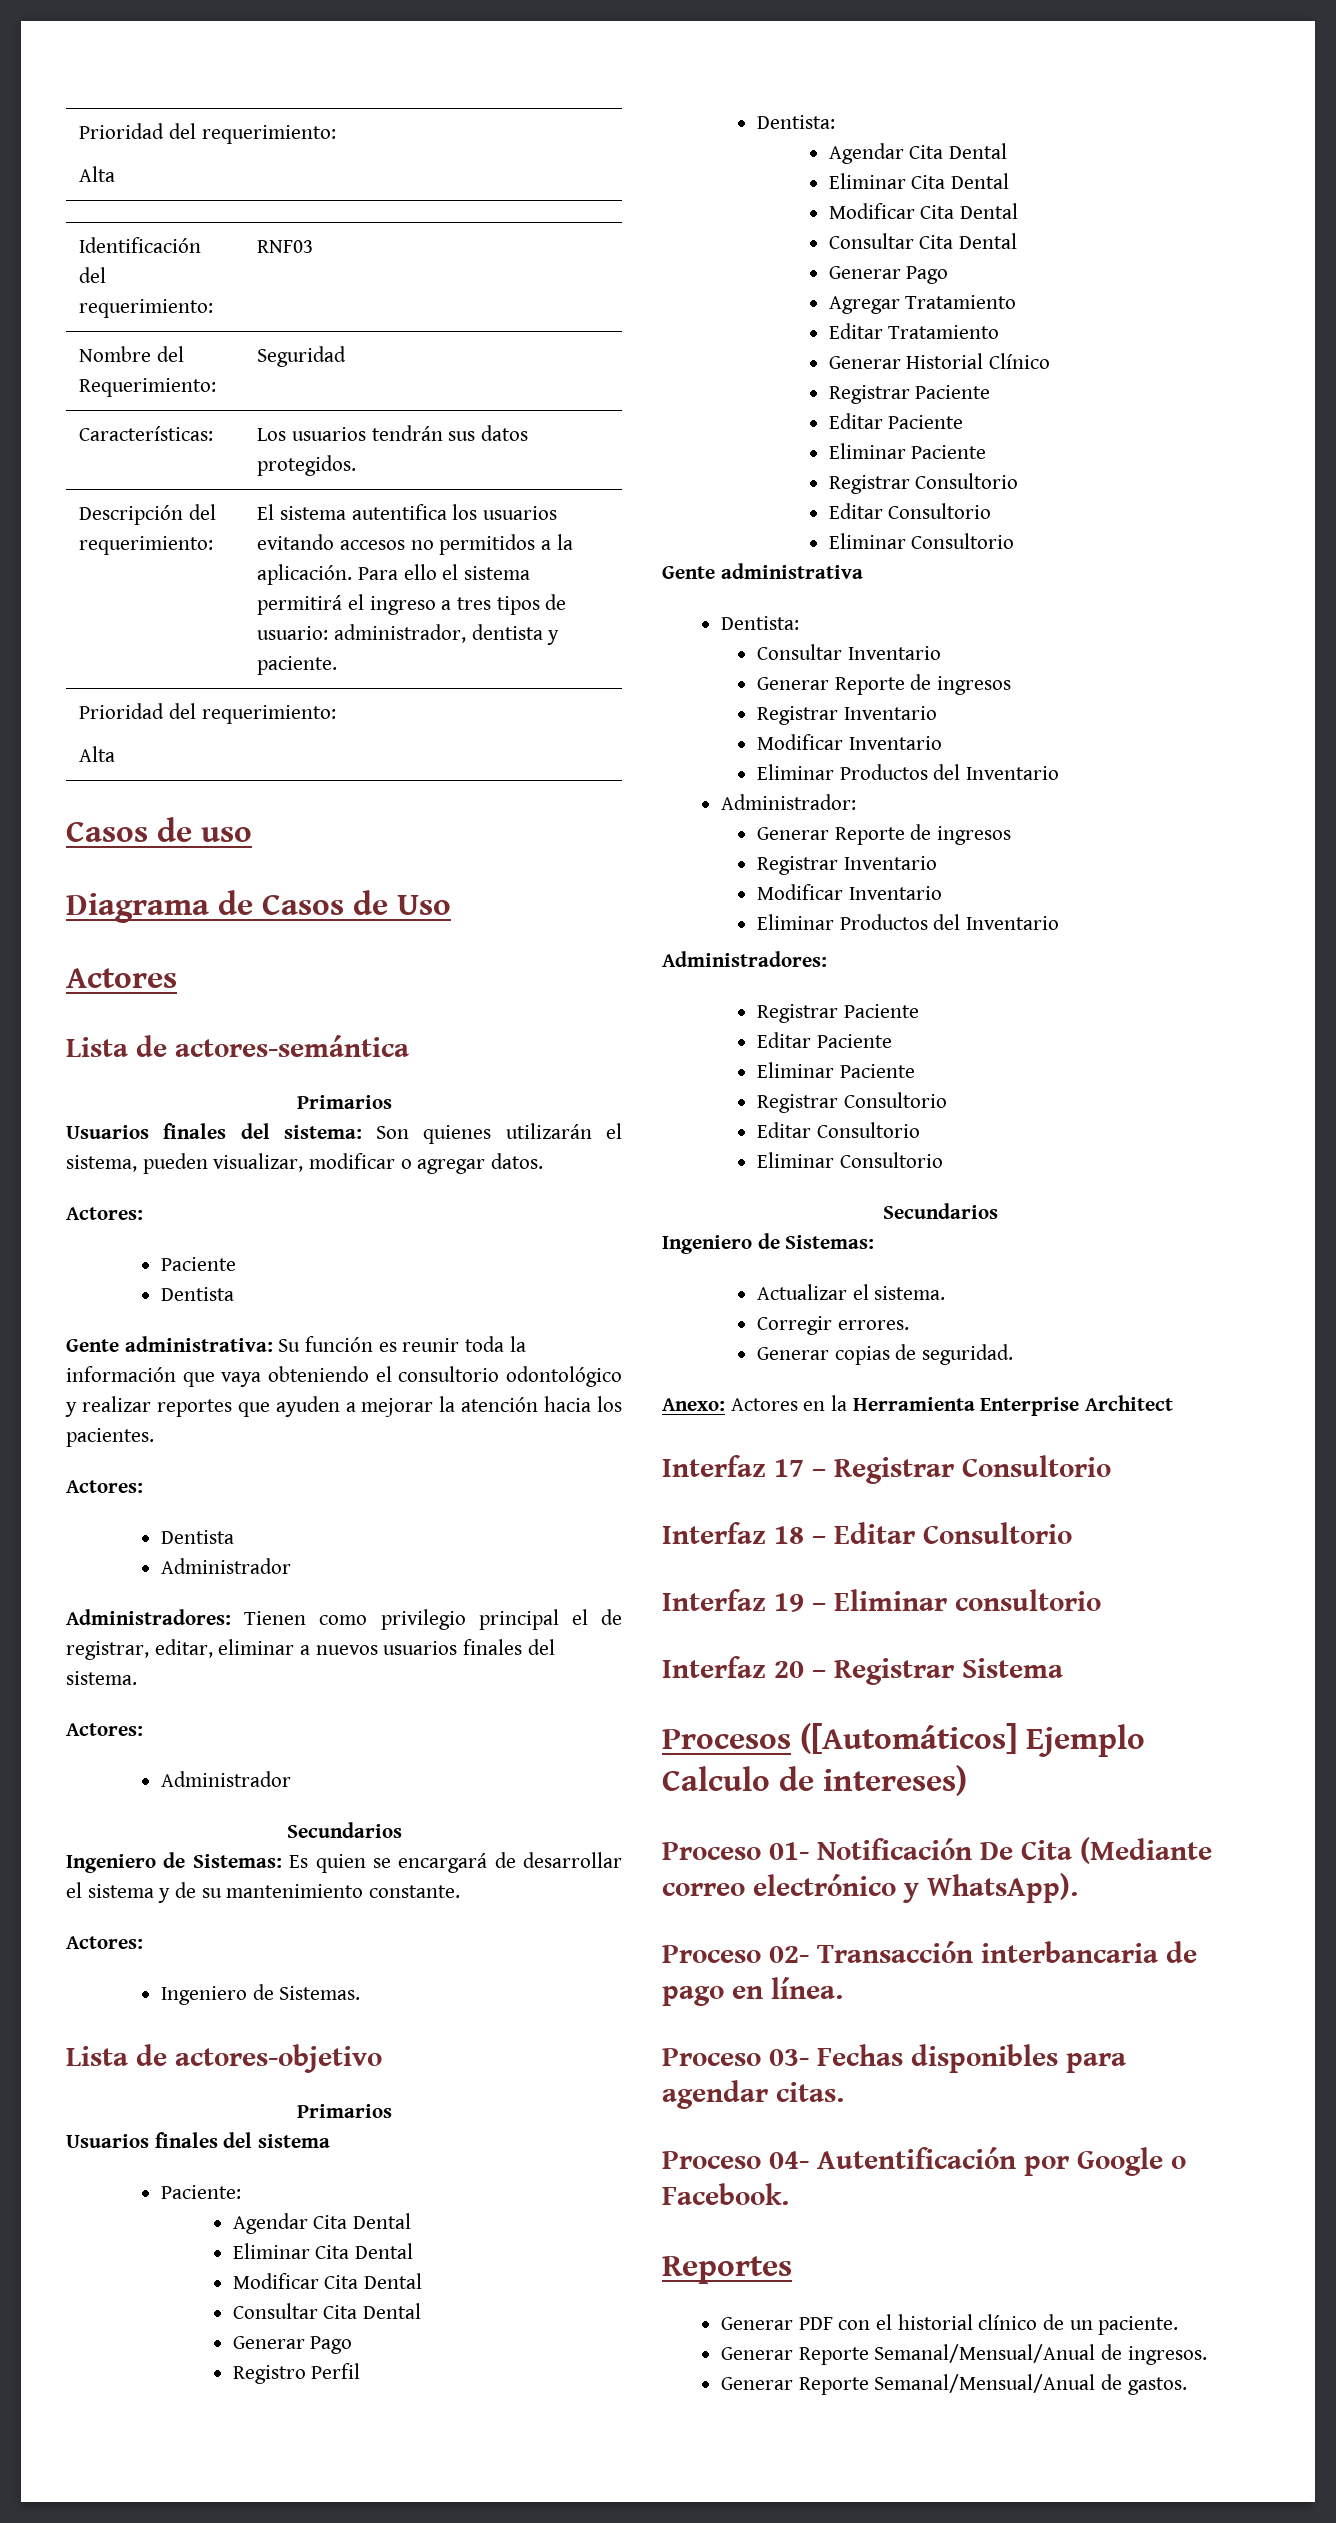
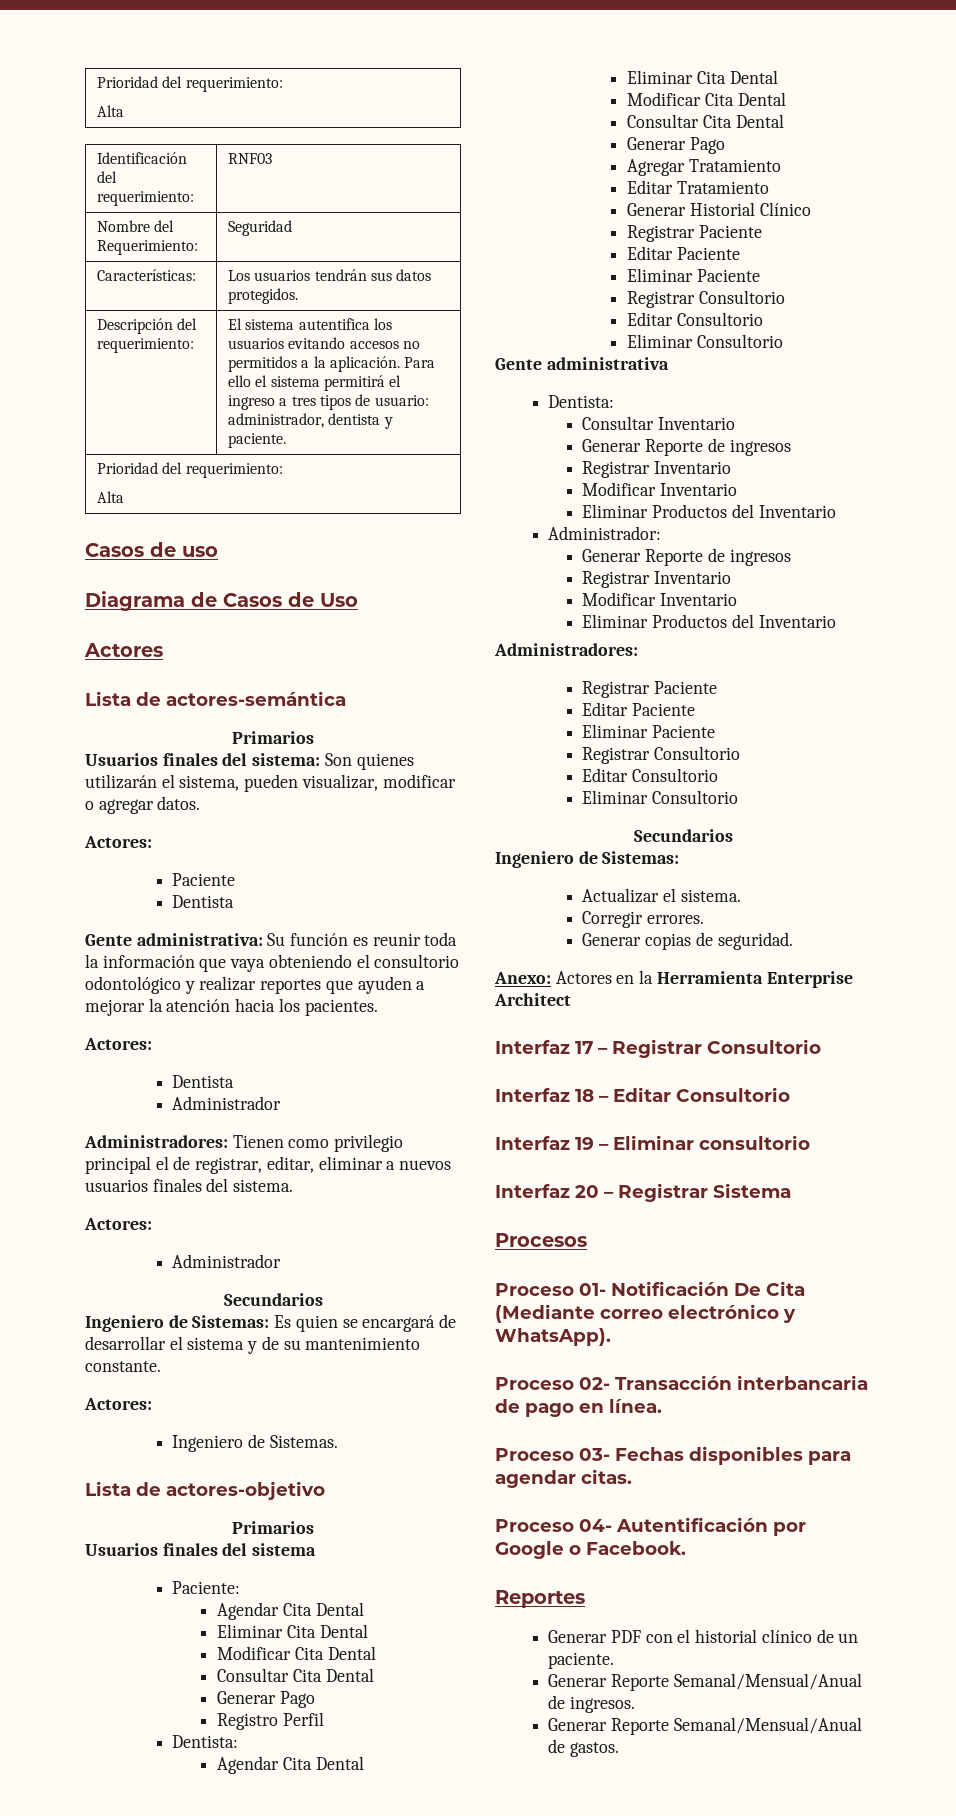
[800,1723,1145,1757] [662,1765,967,1796] ([Automáticos] Ejemplo Calculo de intereses) -> (587, 1240) none

